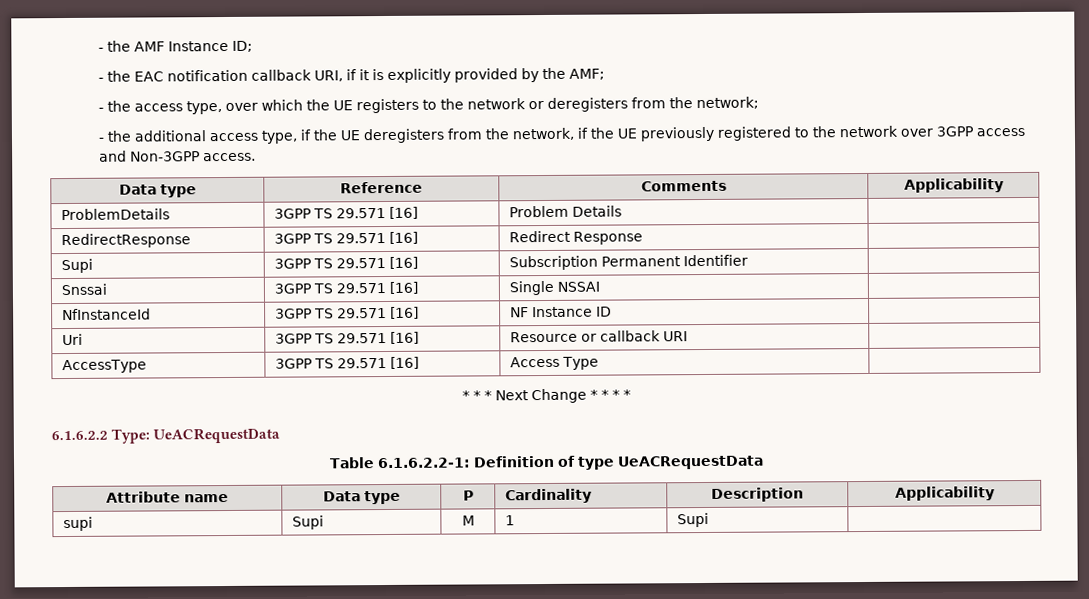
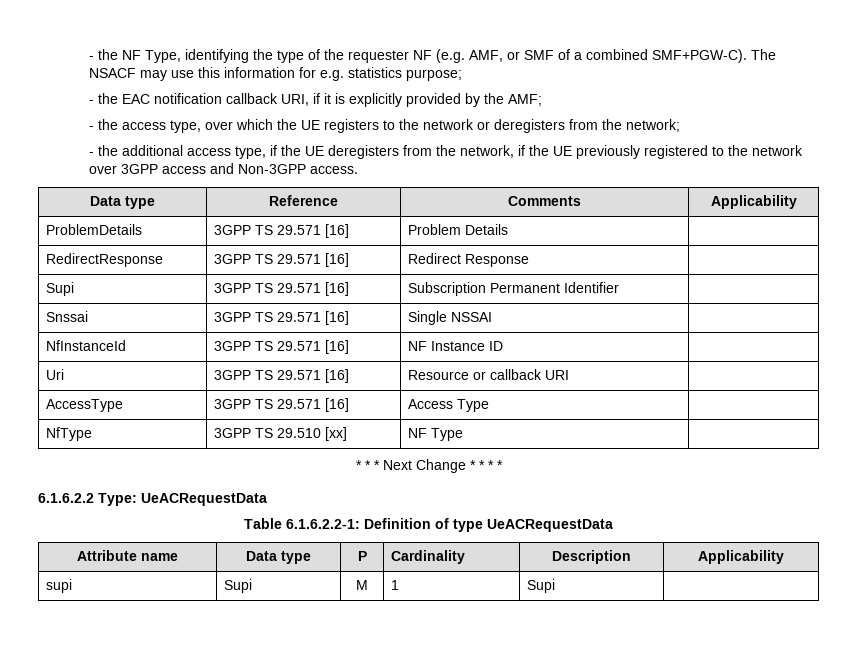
[98,40,254,52] - the AMF Instance ID; -> [88,49,776,63] [88,67,462,81] - the NF Type, identifying the type of the requester NF (e.g. AMF, or SMF of a combined SMF+PGW-C). The NSACF may use this information for e.g. statistics purpose;
(599, 363) none -> [45,427,92,441] [213,427,347,441] [407,428,463,441] // NfType | 3GPP TS 29.510 [xx] | NF Type |

